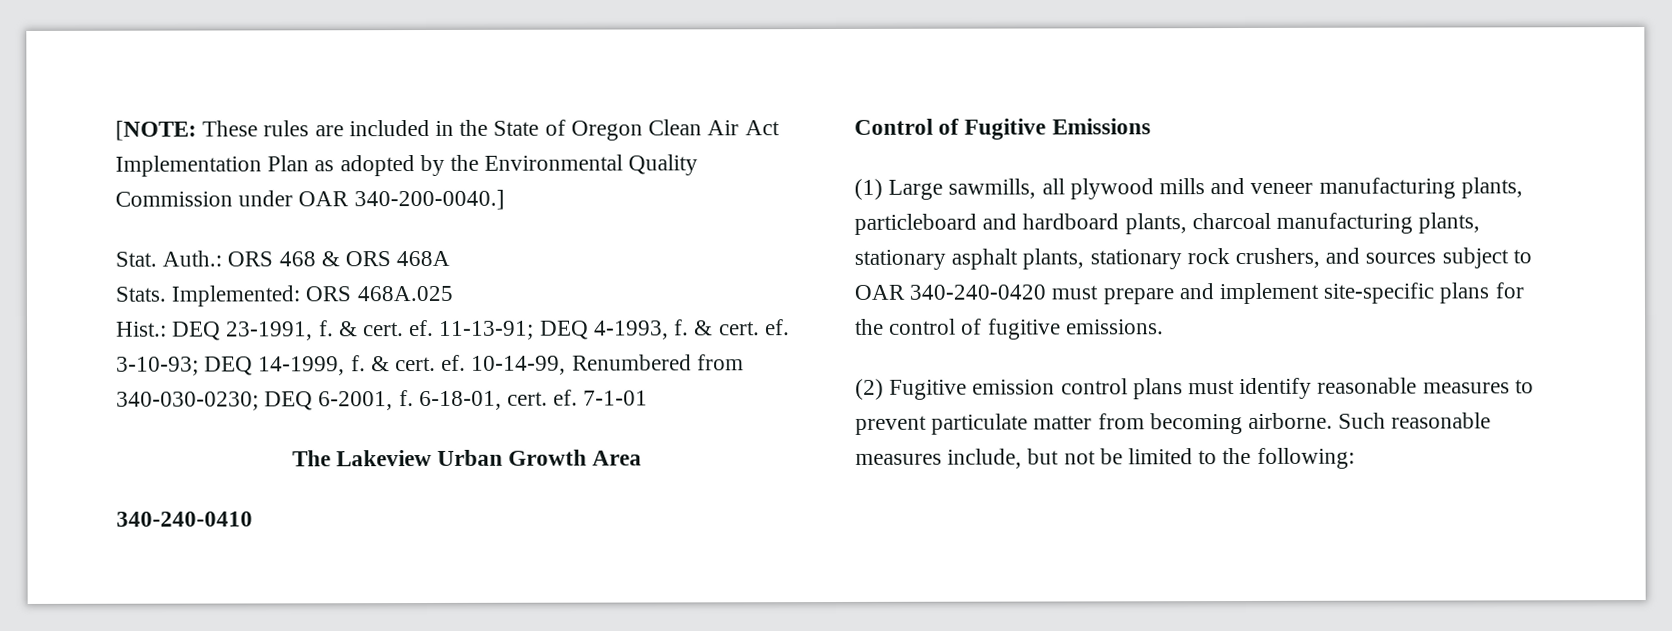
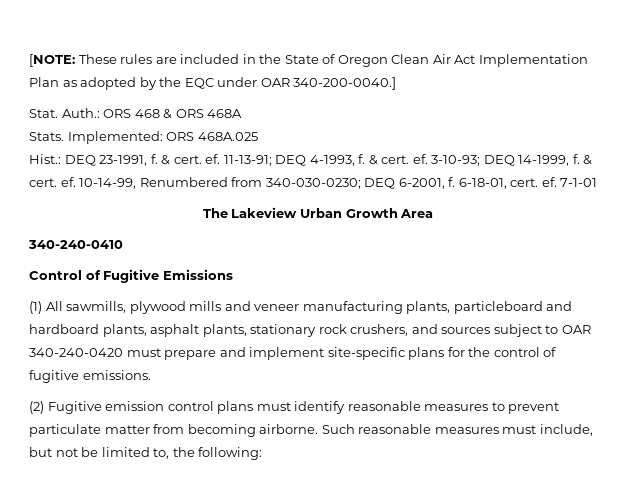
[484,154,699,176] [115,191,233,207] Environmental Quality Commission -> [184,78,214,89] EQC
[888,178,1065,200] Large sawmills, all -> [45,301,127,313] All sawmills,
[1191,212,1481,234] [854,249,946,270] charcoal manufacturing plants, stationary -> (147, 330) none
(942, 459) none -> [502,425,537,434] must
[1198,450,1218,465] to -> [153,448,170,459] to,

